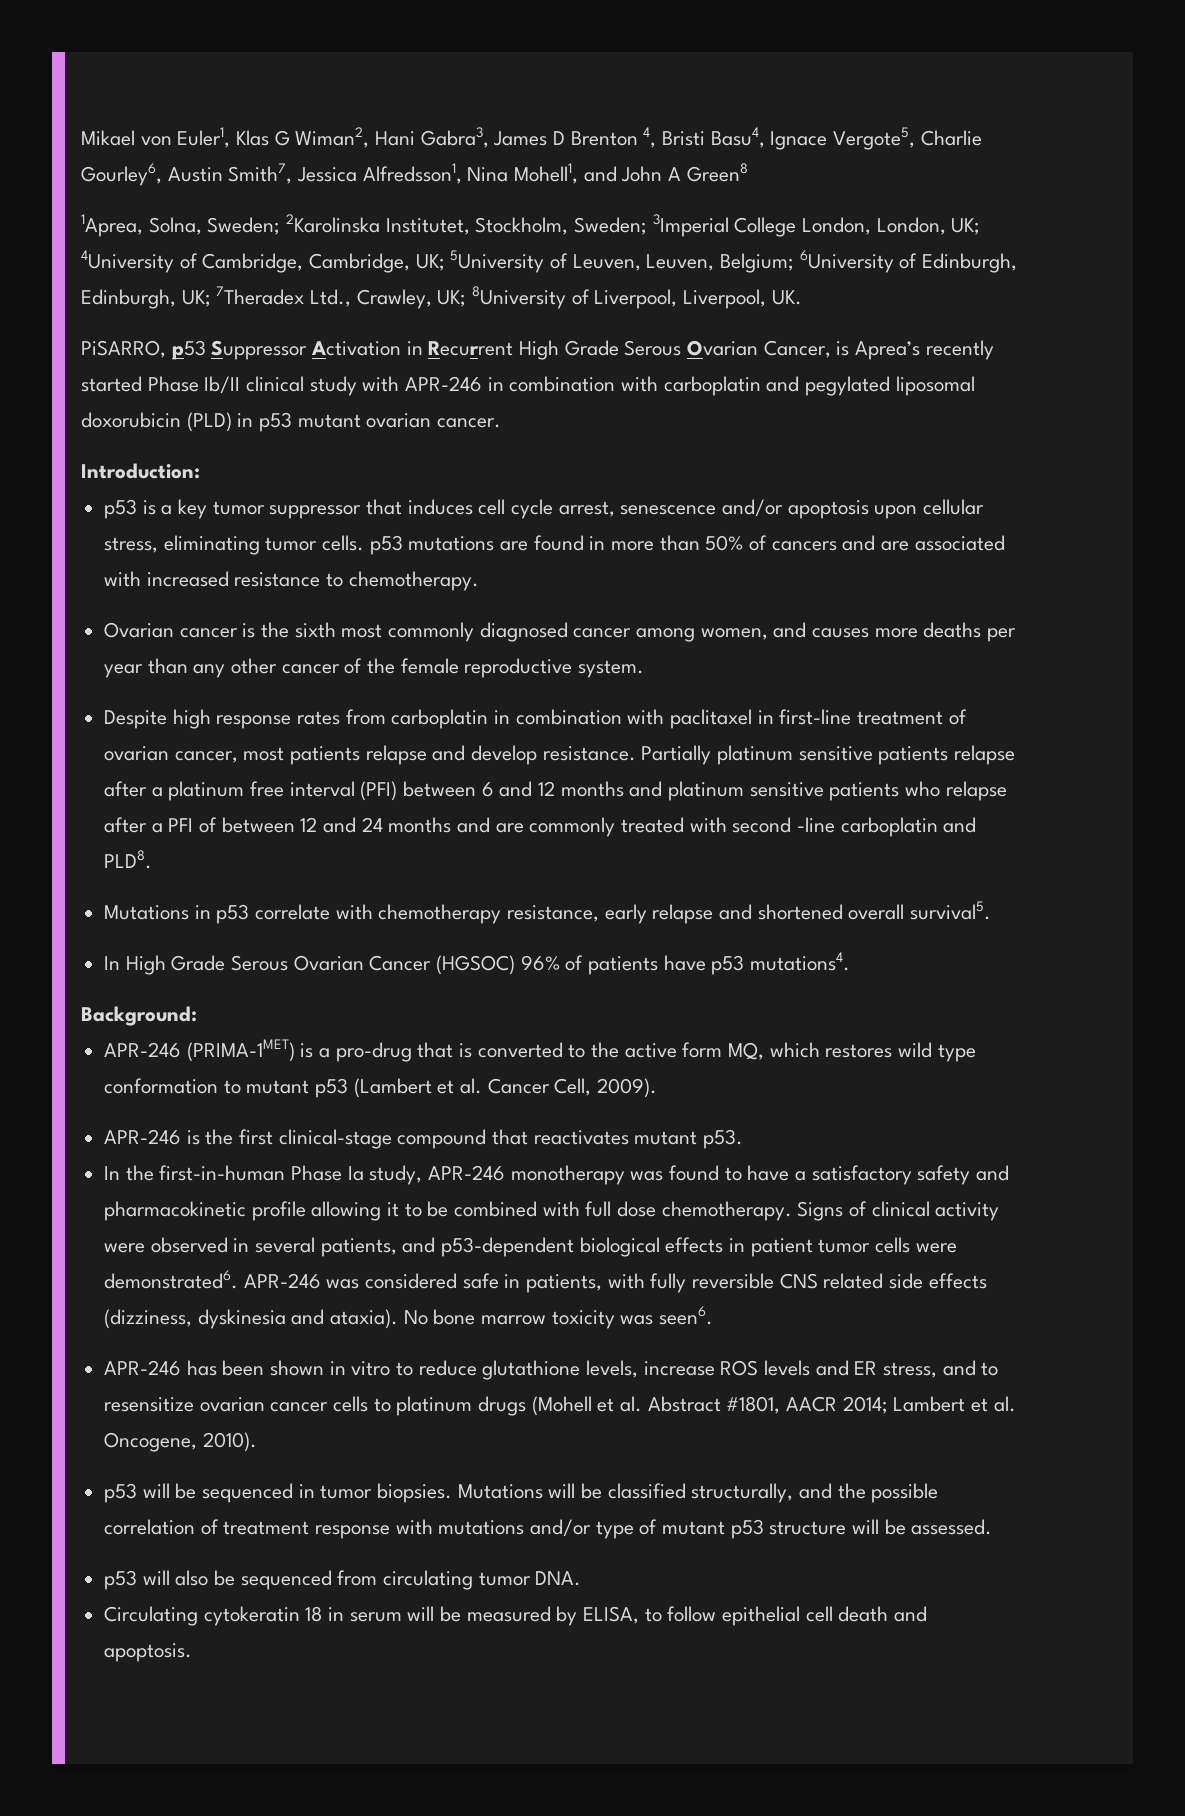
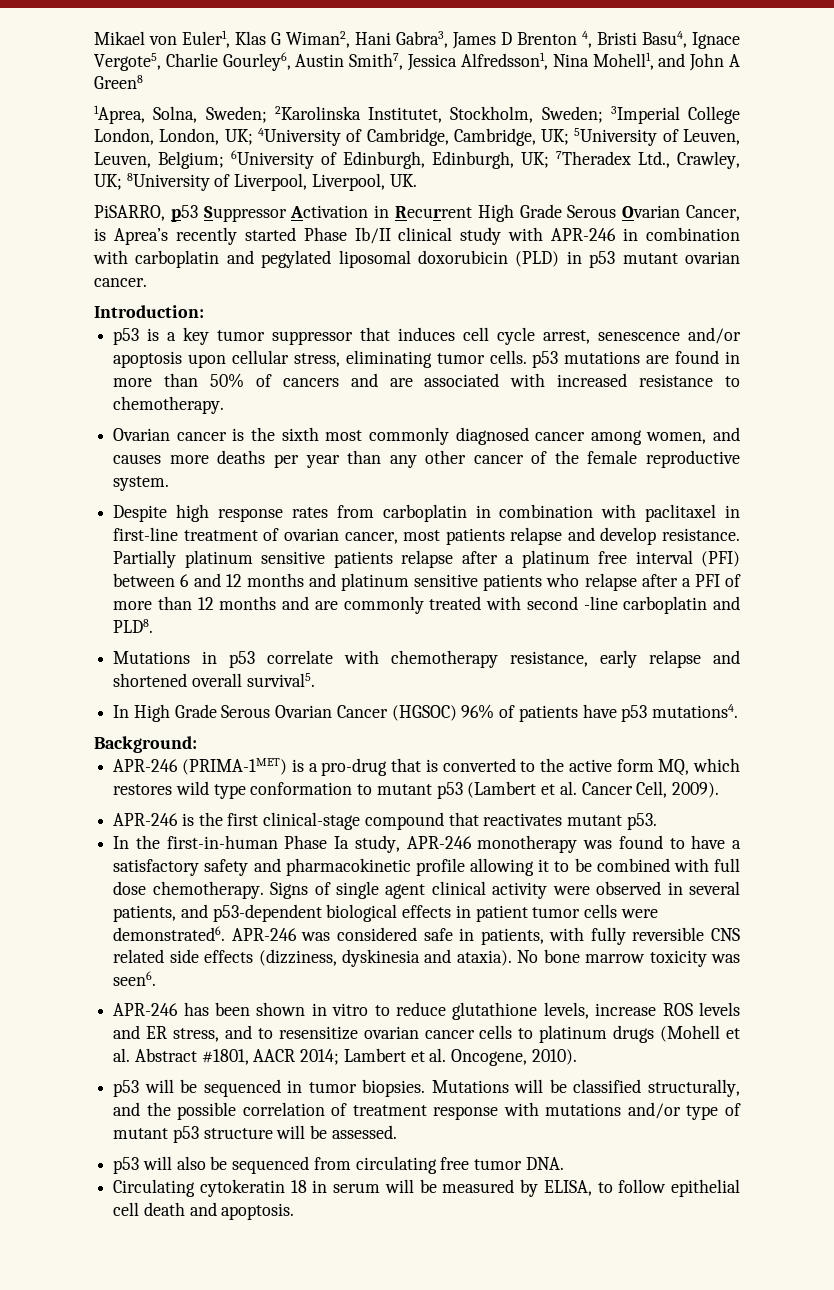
[221,817,383,833] between 12 and 24 -> [113,596,214,610] more than 12
(868, 1209) none -> [335,881,426,899] single agent
(474, 1580) none -> [440,1157,470,1170] free

